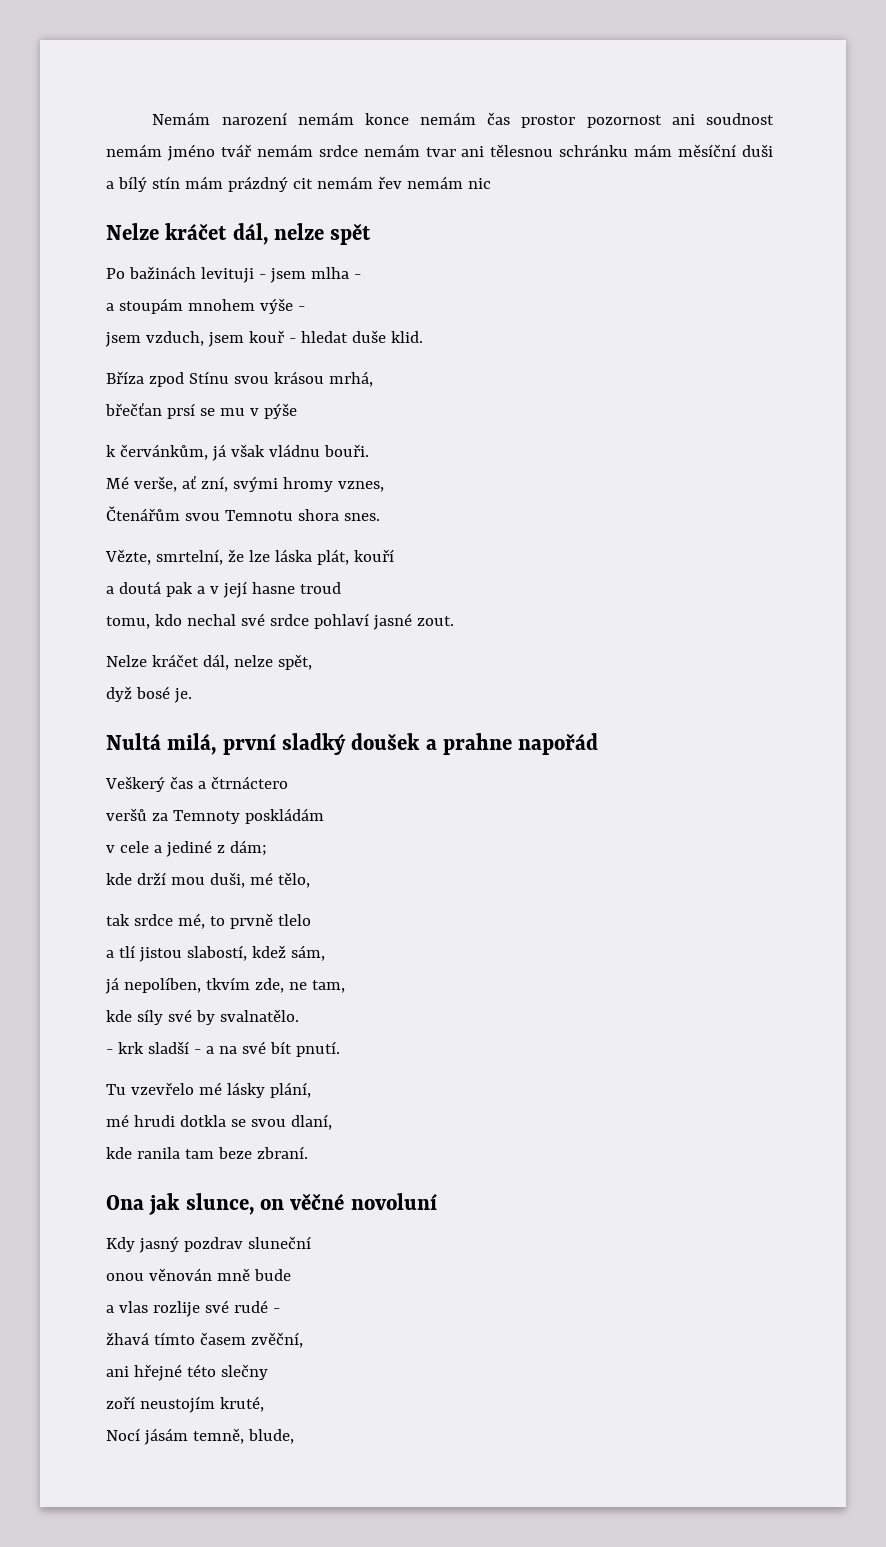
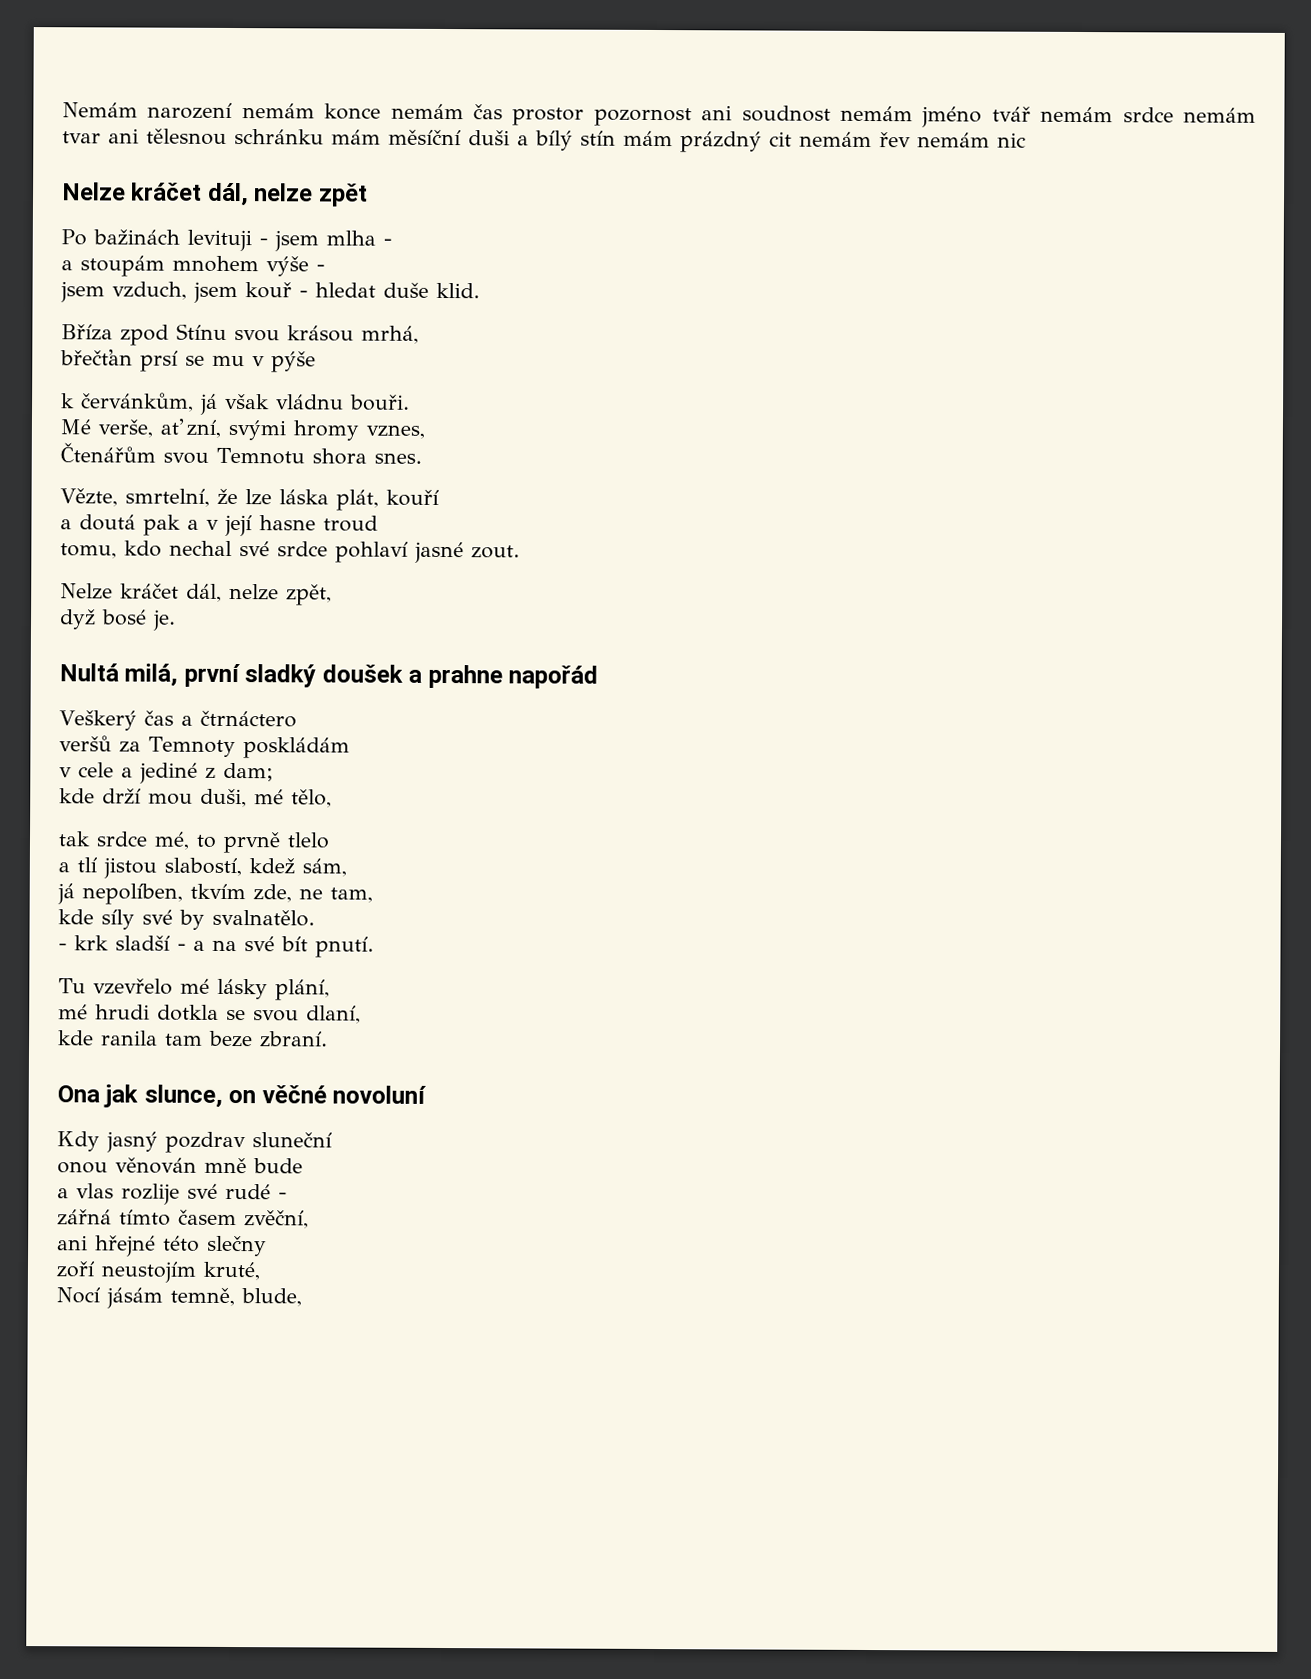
[330,223,372,245] spět -> [317,183,368,207] zpět
[277,654,312,670] spět, -> [286,584,332,606] zpět,
[229,840,267,856] dám; -> [223,762,274,782] dam;
[106,1332,149,1345] žhavá -> [57,1209,112,1226] zářná

